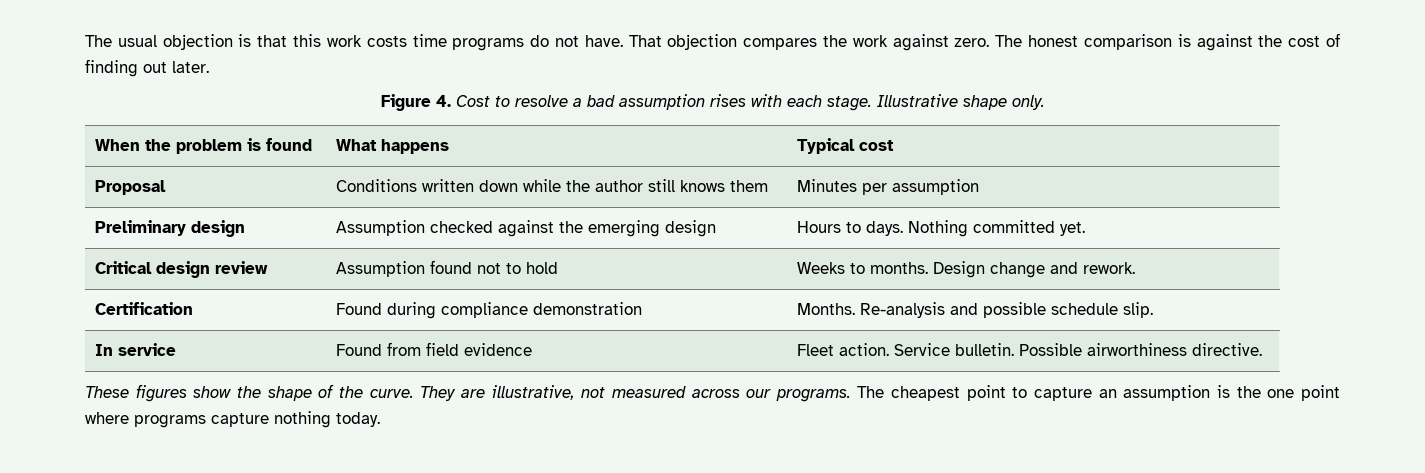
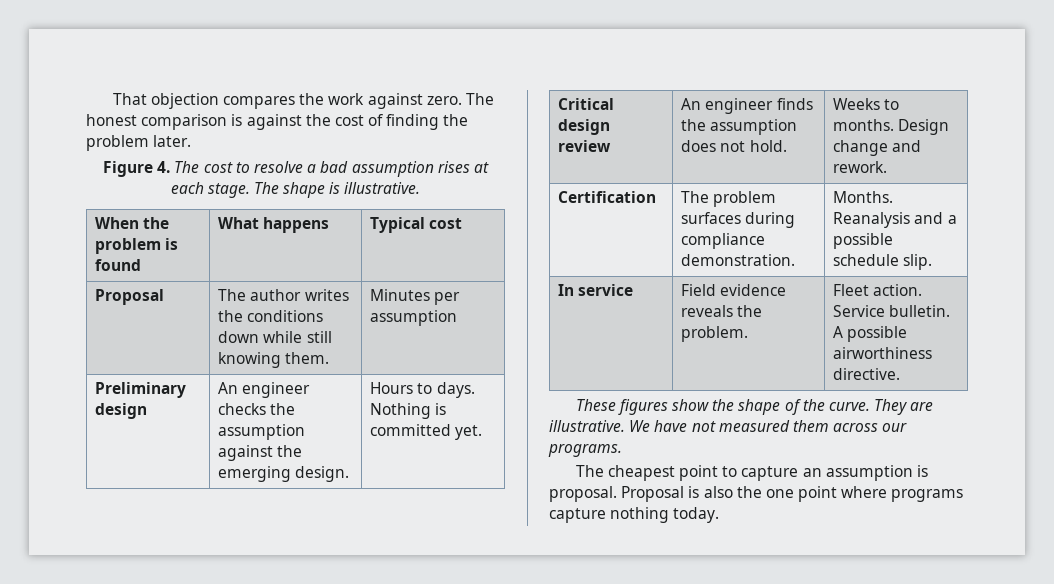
[85,34,623,51] The usual objection is that this work costs time programs do not have. -> (112, 99) none
[143,62,167,73] out -> [443,114,469,126] [86,135,149,151] the problem
[455,95,490,107] Cost -> [174,161,233,173] The cost
[750,94,782,107] with -> [473,162,489,173] at
[876,94,1045,110] Illustrative shape only. -> [253,182,421,198] The shape is illustrative.
[336,179,769,192] Conditions written down while the author still knows them -> [218,289,349,301] [218,310,324,322] [218,331,332,343] [218,352,330,368] The author writes the conditions down while still knowing them.
[336,220,494,236] Assumption checked -> [218,382,311,398] [218,403,296,415] [218,424,306,440] An engineer checks the assumption
[665,220,717,237] design -> [295,466,350,482] design.
(969, 228) none -> [435,403,447,415] is
[336,260,559,277] Assumption found not to hold -> [681,98,813,114] [681,119,798,135] [681,140,787,152] An engineer finds the assumption does not hold.
[336,303,383,315] Found -> [681,191,777,207] [681,212,742,224] The problem surfaces
[533,302,643,315] demonstration -> [681,254,796,266] demonstration.
[860,302,979,318] Re-analysis and -> [833,212,957,228] Reanalysis and a
[336,342,533,356] Found from field evidence -> [681,284,787,296] [681,305,763,317] [681,326,749,342] Field evidence reveals the problem.
[1019,343,1083,356] Possible -> [833,326,908,342] A possible
[491,385,575,400] illustrative, -> [549,420,688,432] illustrative. We have
(686, 392) none -> [792,420,829,432] them
(851, 395) none -> (622, 450) //
(1231, 391) none -> [549,486,733,502] proposal. Proposal is also

